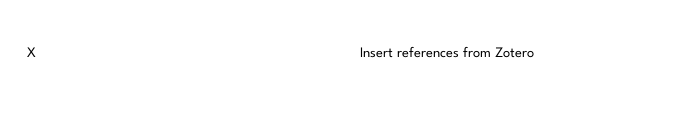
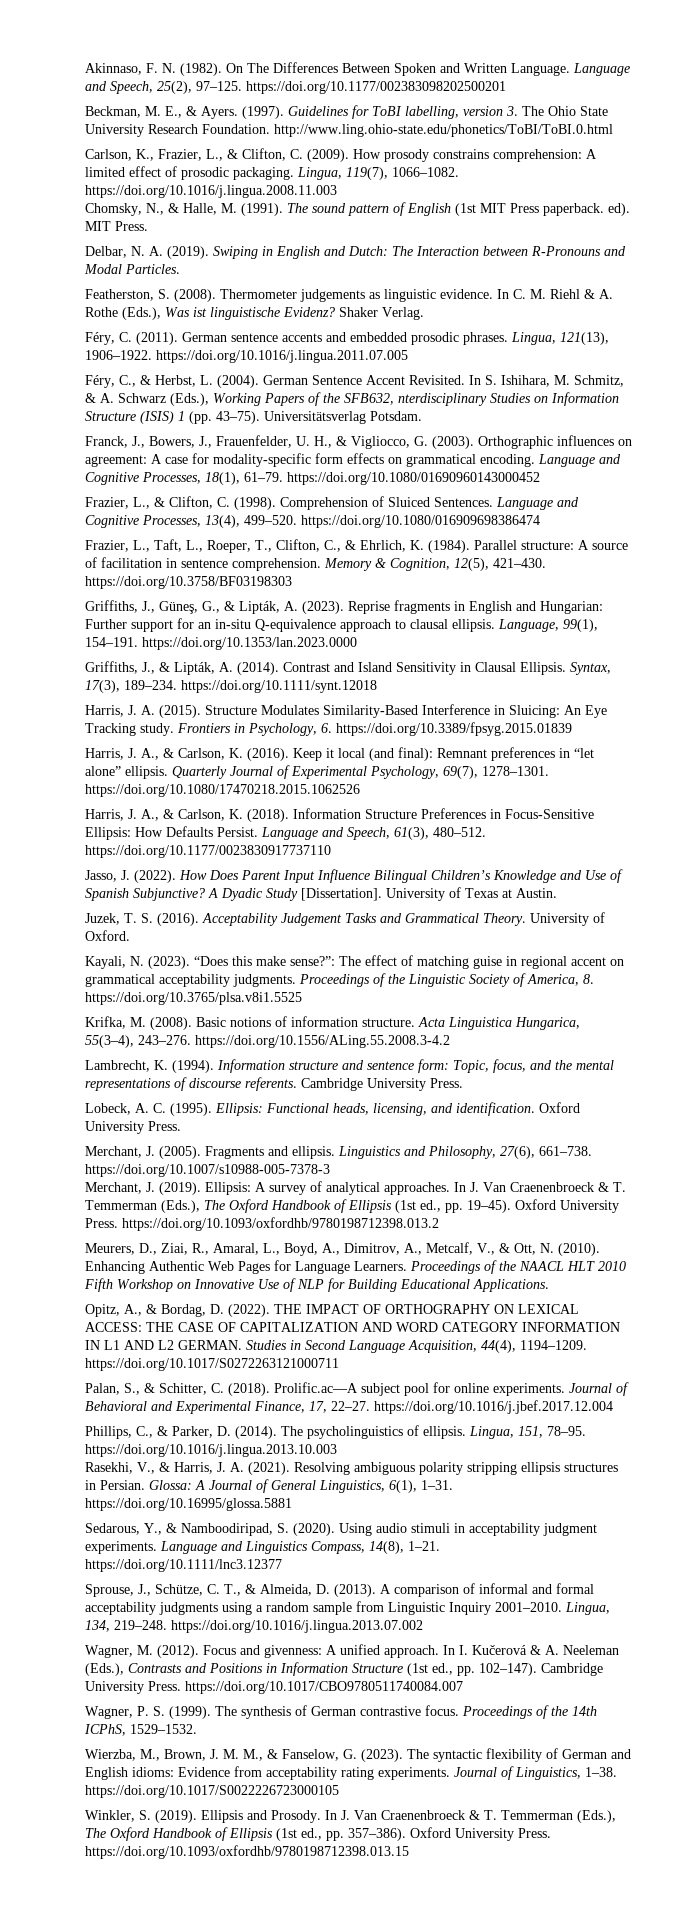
[27,47,36,57] [360,46,534,58] X // Insert references from Zotero -> [85,62,631,76] [85,81,507,94] [85,105,609,119] [85,124,614,137] [85,148,598,162] [85,166,460,180] [85,185,338,198] [85,202,631,216] [85,221,149,231] [85,246,627,259] [84,264,181,274] [85,289,614,302] [85,307,425,320] [85,332,610,345] [85,350,409,363] [85,375,625,388] [85,392,620,406] [85,411,423,424] [85,435,633,449] [85,453,622,467] [85,472,541,485] [85,496,580,510] [85,515,541,528] [85,539,629,553] [85,557,547,571] [85,576,293,589] [85,600,604,614] [85,618,599,632] [85,637,358,650] [85,661,612,675] [85,680,378,693] [85,704,608,718] [85,722,573,736] [85,747,595,761] [85,765,550,779] [85,784,361,797] [85,808,595,822] [85,826,487,840] [85,845,332,858] [85,869,624,883] [85,887,558,901] [85,912,606,926] [85,930,131,941] [85,955,625,969] [85,973,595,987] [85,992,303,1005] [85,1016,581,1030] [85,1035,451,1048] [85,1059,615,1073] [85,1077,464,1091] [85,1102,581,1116] [85,1121,182,1134] [85,1146,593,1159] [85,1164,331,1177] [85,1181,627,1195] [85,1199,620,1213] [85,1217,440,1231] [85,1242,601,1256] [85,1260,627,1274] [84,1278,550,1292] [85,1304,580,1317] [85,1322,621,1332] [85,1340,588,1353] [85,1358,340,1371] [85,1382,630,1396] [85,1400,614,1414] [85,1425,587,1439] [85,1444,338,1457] [85,1462,619,1475] [85,1479,454,1493] [85,1498,293,1511] [85,1523,598,1536] [85,1541,441,1554] [85,1559,283,1572] [85,1583,595,1597] [85,1601,611,1615] [85,1620,424,1633] [85,1644,620,1658] [85,1662,604,1676] [85,1681,464,1694] [85,1705,598,1719] [84,1724,198,1736] [85,1748,632,1762] [85,1766,618,1780] [85,1785,340,1798] [85,1810,617,1823] [85,1827,552,1841] [85,1845,410,1859] Akinnaso, F. N. (1982). On The Differences Between Spoken and Written Language. Language and Speech, 25(2), 97–125. https://doi.org/10.1177/002383098202500201 // Beckman, M. E., & Ayers. (1997). Guidelines for ToBI labelling, version 3. The Ohio State University Research Foundation. http://www.ling.ohio-state.edu/phonetics/ToBI/ToBI.0.html // Carlson, K., Frazier, L., & Clifton, C. (2009). How prosody constrains comprehension: A limited effect of prosodic packaging. Lingua, 119(7), 1066–1082. https://doi.org/10.1016/j.lingua.2008.11.003 // Chomsky, N., & Halle, M. (1991). The sound pattern of English (1st MIT Press paperback. ed). MIT Press. // Delbar, N. A. (2019). Swiping in English and Dutch: The Interaction between R-Pronouns and Modal Particles. // Featherston, S. (2008). Thermometer judgements as linguistic evidence. In C. M. Riehl & A. Rothe (Eds.), Was ist linguistische Evidenz? Shaker Verlag. // Féry, C. (2011). German sentence accents and embedded prosodic phrases. Lingua, 121(13), 1906–1922. https://doi.org/10.1016/j.lingua.2011.07.005 // Féry, C., & Herbst, L. (2004). German Sentence Accent Revisited. In S. Ishihara, M. Schmitz, & A. Schwarz (Eds.), Working Papers of the SFB632, nterdisciplinary Studies on Information Structure (ISIS) 1 (pp. 43–75). Universitätsverlag Potsdam. // Franck, J., Bowers, J., Frauenfelder, U. H., & Vigliocco, G. (2003). Orthographic influences on agreement: A case for modality-specific form effects on grammatical encoding. Language and Cognitive Processes, 18(1), 61–79. https://doi.org/10.1080/01690960143000452 // Frazier, L., & Clifton, C. (1998). Comprehension of Sluiced Sentences. Language and Cognitive Processes, 13(4), 499–520. https://doi.org/10.1080/016909698386474 // Frazier, L., Taft, L., Roeper, T., Clifton, C., & Ehrlich, K. (1984). Parallel structure: A source of facilitation in sentence comprehension. Memory & Cognition, 12(5), 421–430. https://doi.org/10.3758/BF03198303 // Griffiths, J., Güneş, G., & Lipták, A. (2023). Reprise fragments in English and Hungarian: Further support for an in-situ Q-equivalence approach to clausal ellipsis. Language, 99(1), 154–191. https://doi.org/10.1353/lan.2023.0000 // Griffiths, J., & Lipták, A. (2014). Contrast and Island Sensitivity in Clausal Ellipsis. Syntax, 17(3), 189–234. https://doi.org/10.1111/synt.12018 // Harris, J. A. (2015). Structure Modulates Similarity-Based Interference in Sluicing: An Eye Tracking study. Frontiers in Psychology, 6. https://doi.org/10.3389/fpsyg.2015.01839 // Harris, J. A., & Carlson, K. (2016). Keep it local (and final): Remnant preferences in “let alone” ellipsis. Quarterly Journal of Experimental Psychology, 69(7), 1278–1301. https://doi.org/10.1080/17470218.2015.1062526 // Harris, J. A., & Carlson, K. (2018). Information Structure Preferences in Focus-Sensitive Ellipsis: How Defaults Persist. Language and Speech, 61(3), 480–512. https://doi.org/10.1177/0023830917737110 // Jasso, J. (2022). How Does Parent Input Influence Bilingual Children’s Knowledge and Use of Spanish Subjunctive? A Dyadic Study [Dissertation]. University of Texas at Austin. // Juzek, T. S. (2016). Acceptability Judgement Tasks and Grammatical Theory. University of Oxford. // Kayali, N. (2023). “Does this make sense?”: The effect of matching guise in regional accent on grammatical acceptability judgments. Proceedings of the Linguistic Society of America, 8. https://doi.org/10.3765/plsa.v8i1.5525 // Krifka, M. (2008). Basic notions of information structure. Acta Linguistica Hungarica, 55(3–4), 243–276. https://doi.org/10.1556/ALing.55.2008.3-4.2 // Lambrecht, K. (1994). Information structure and sentence form: Topic, focus, and the mental representations of discourse referents. Cambridge University Press. // Lobeck, A. C. (1995). Ellipsis: Functional heads, licensing, and identification. Oxford University Press. // Merchant, J. (2005). Fragments and ellipsis. Linguistics and Philosophy, 27(6), 661–738. https://doi.org/10.1007/s10988-005-7378-3 // Merchant, J. (2019). Ellipsis: A survey of analytical approaches. In J. Van Craenenbroeck & T. Temmerman (Eds.), The Oxford Handbook of Ellipsis (1st ed., pp. 19–45). Oxford University Press. https://doi.org/10.1093/oxfordhb/9780198712398.013.2 // Meurers, D., Ziai, R., Amaral, L., Boyd, A., Dimitrov, A., Metcalf, V., & Ott, N. (2010). Enhancing Authentic Web Pages for Language Learners. Proceedings of the NAACL HLT 2010 Fifth Workshop on Innovative Use of NLP for Building Educational Applications. // Opitz, A., & Bordag, D. (2022). THE IMPACT OF ORTHOGRAPHY ON LEXICAL ACCESS: THE CASE OF CAPITALIZATION AND WORD CATEGORY INFORMATION IN L1 AND L2 GERMAN. Studies in Second Language Acquisition, 44(4), 1194–1209. https://doi.org/10.1017/S0272263121000711 // Palan, S., & Schitter, C. (2018). Prolific.ac—A subject pool for online experiments. Journal of Behavioral and Experimental Finance, 17, 22–27. https://doi.org/10.1016/j.jbef.2017.12.004 // Phillips, C., & Parker, D. (2014). The psycholinguistics of ellipsis. Lingua, 151, 78–95. https://doi.org/10.1016/j.lingua.2013.10.003 // Rasekhi, V., & Harris, J. A. (2021). Resolving ambiguous polarity stripping ellipsis structures in Persian. Glossa: A Journal of General Linguistics, 6(1), 1–31. https://doi.org/10.16995/glossa.5881 // Sedarous, Y., & Namboodiripad, S. (2020). Using audio stimuli in acceptability judgment experiments. Language and Linguistics Compass, 14(8), 1–21. https://doi.org/10.1111/lnc3.12377 // Sprouse, J., Schütze, C. T., & Almeida, D. (2013). A comparison of informal and formal acceptability judgments using a random sample from Linguistic Inquiry 2001–2010. Lingua, 134, 219–248. https://doi.org/10.1016/j.lingua.2013.07.002 // Wagner, M. (2012). Focus and givenness: A unified approach. In I. Kučerová & A. Neeleman (Eds.), Contrasts and Positions in Information Structure (1st ed., pp. 102–147). Cambridge University Press. https://doi.org/10.1017/CBO9780511740084.007 // Wagner, P. S. (1999). The synthesis of German contrastive focus. Proceedings of the 14th ICPhS, 1529–1532. // Wierzba, M., Brown, J. M. M., & Fanselow, G. (2023). The syntactic flexibility of German and English idioms: Evidence from acceptability rating experiments. Journal of Linguistics, 1–38. https://doi.org/10.1017/S0022226723000105 // Winkler, S. (2019). Ellipsis and Prosody. In J. Van Craenenbroeck & T. Temmerman (Eds.), The Oxford Handbook of Ellipsis (1st ed., pp. 357–386). Oxford University Press. https://doi.org/10.1093/oxfordhb/9780198712398.013.15

